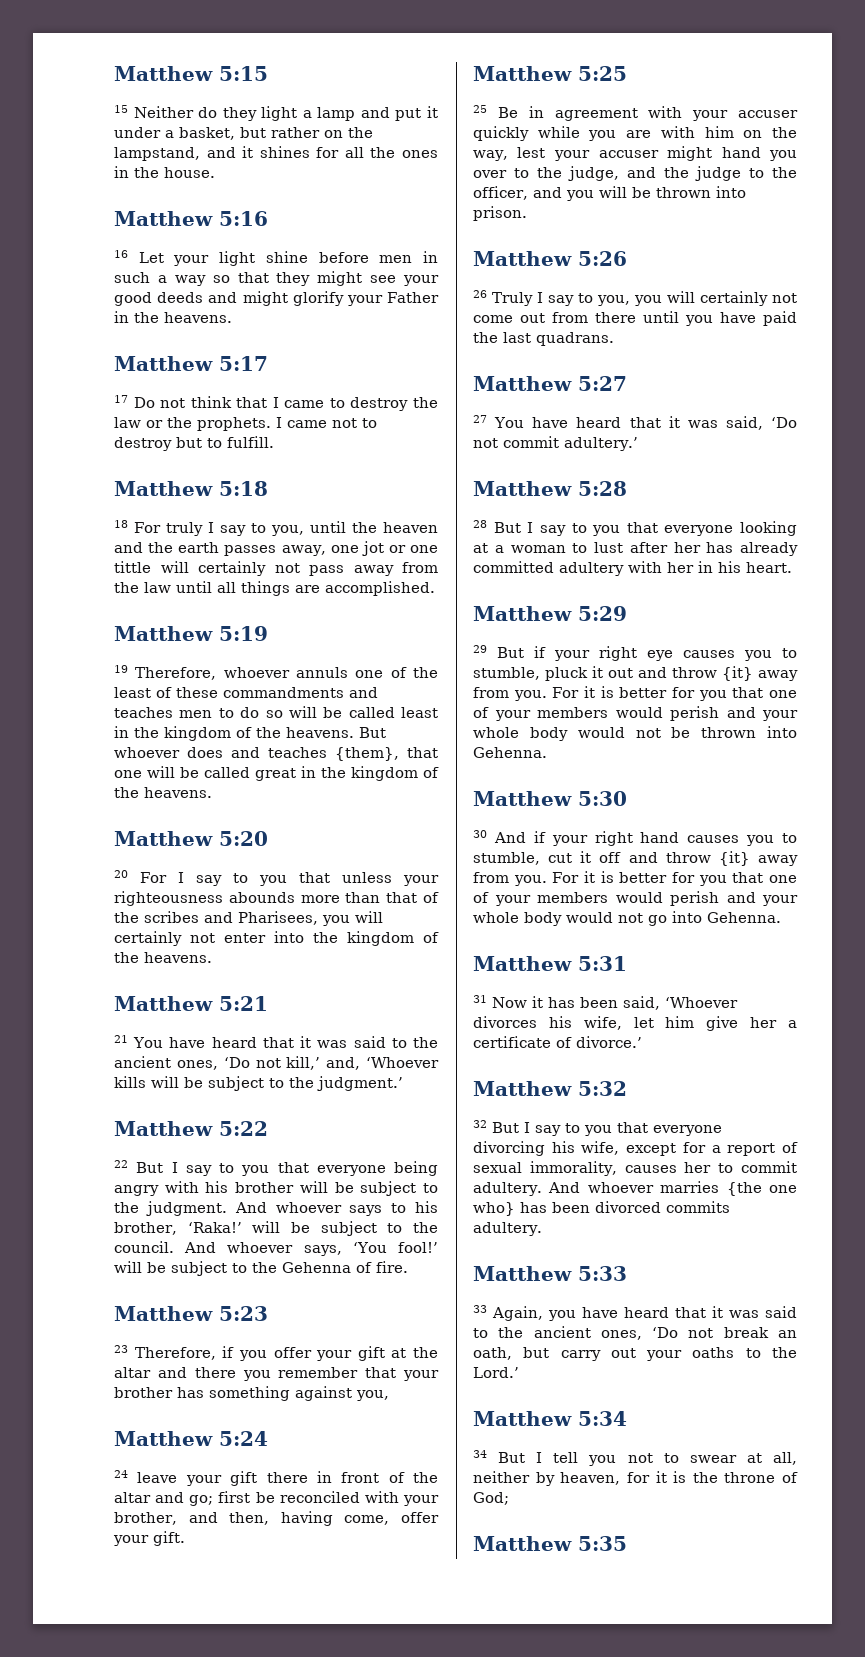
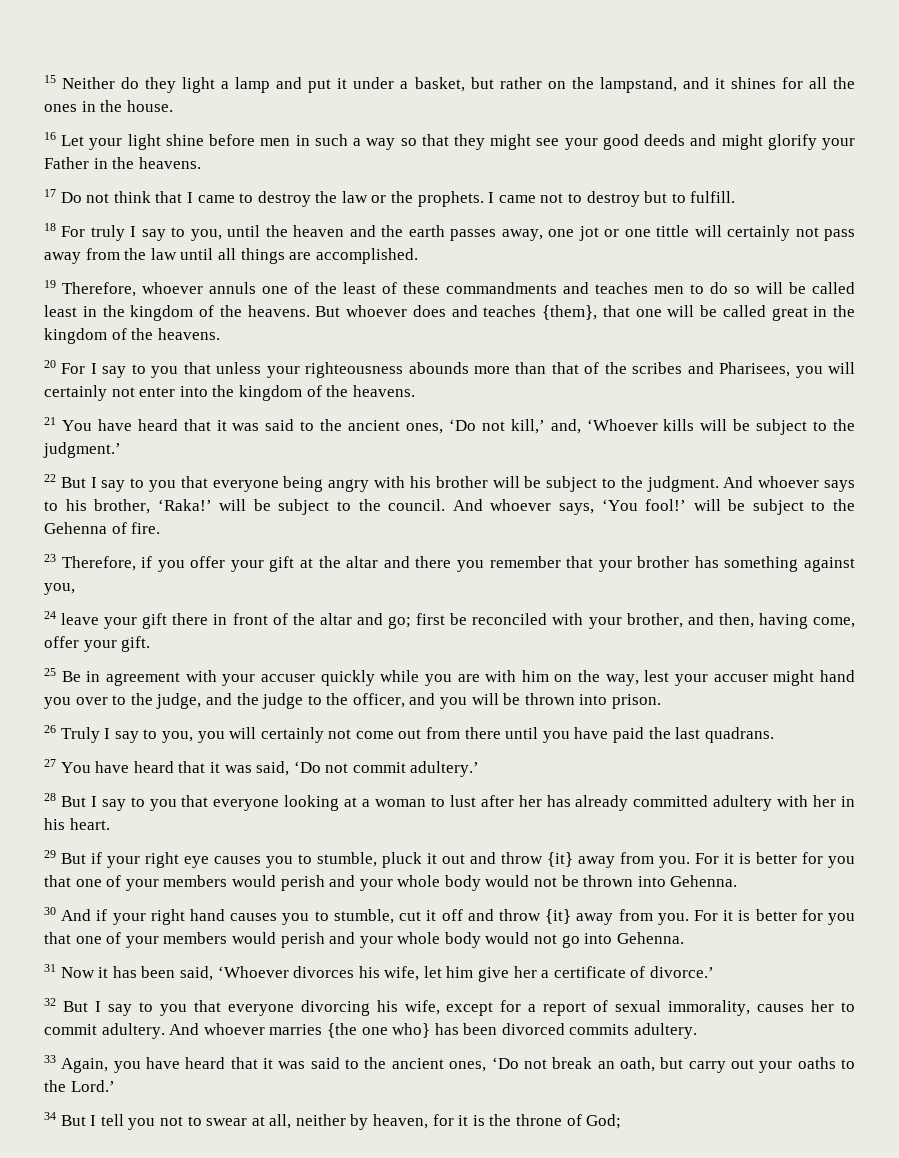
[114,66,268,81] Matthew 5:15 // -> (44, 79) none
[114,211,268,226] // Matthew 5:16 -> (173, 106) none
[114,356,268,371] // Matthew 5:17 -> (201, 163) none
[114,481,268,496] // Matthew 5:18 -> (736, 197) none
[114,626,268,641] // Matthew 5:19 -> (418, 256) none
[114,831,268,846] // Matthew 5:20 -> (220, 334) none
[114,996,268,1011] // Matthew 5:21 -> (415, 391) none
[114,1121,268,1136] // Matthew 5:22 -> (121, 450) none
[114,1306,268,1321] // Matthew 5:23 -> (161, 528) none
[114,1431,268,1446] // Matthew 5:24 -> (75, 589) none
[473,66,627,81] // Matthew 5:25 -> (151, 644) none
[473,251,627,266] // Matthew 5:26 -> (662, 701) none
[473,376,627,391] // Matthew 5:27 -> (774, 735) none
[473,481,627,496] // Matthew 5:28 -> (480, 769) none
[473,606,627,621] // Matthew 5:29 -> (110, 824) none
[473,791,627,806] // Matthew 5:30 -> (738, 881) none
[473,956,627,971] // Matthew 5:31 -> (684, 938) none
[473,1081,627,1096] // Matthew 5:32 -> (715, 972) none
[473,1266,627,1281] // Matthew 5:33 -> (698, 1031) none
[473,1411,627,1426] // Matthew 5:34 -> (115, 1086) none
[473,1536,627,1551] // Matthew 5:35 -> (622, 1121) none

